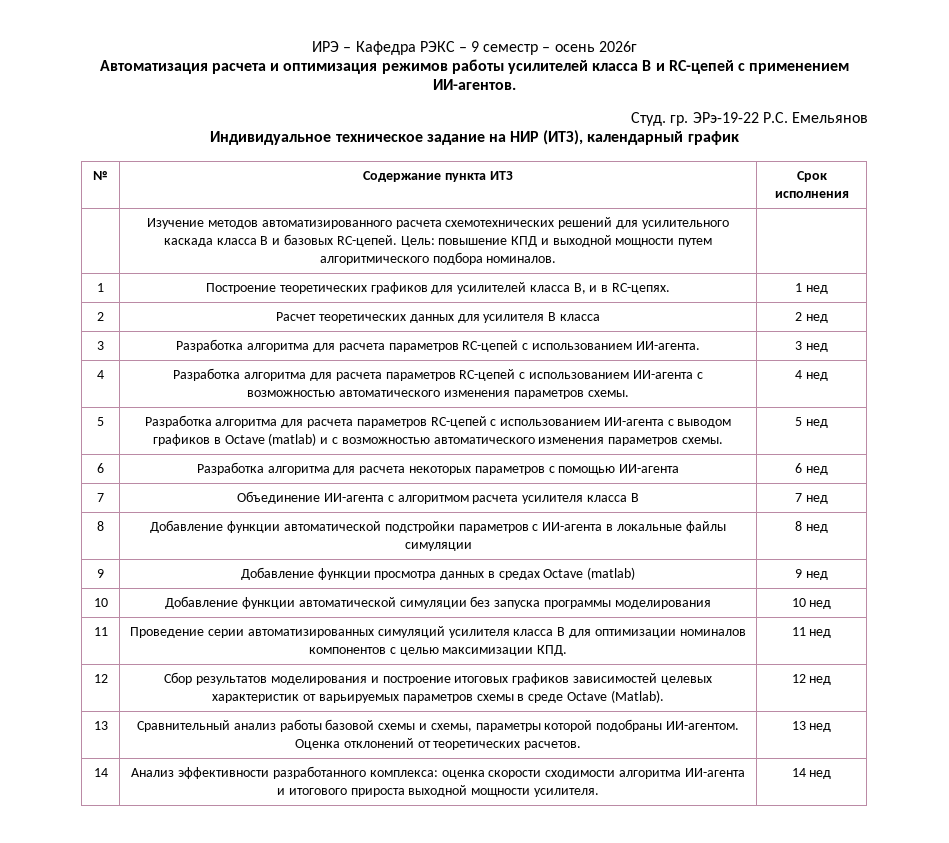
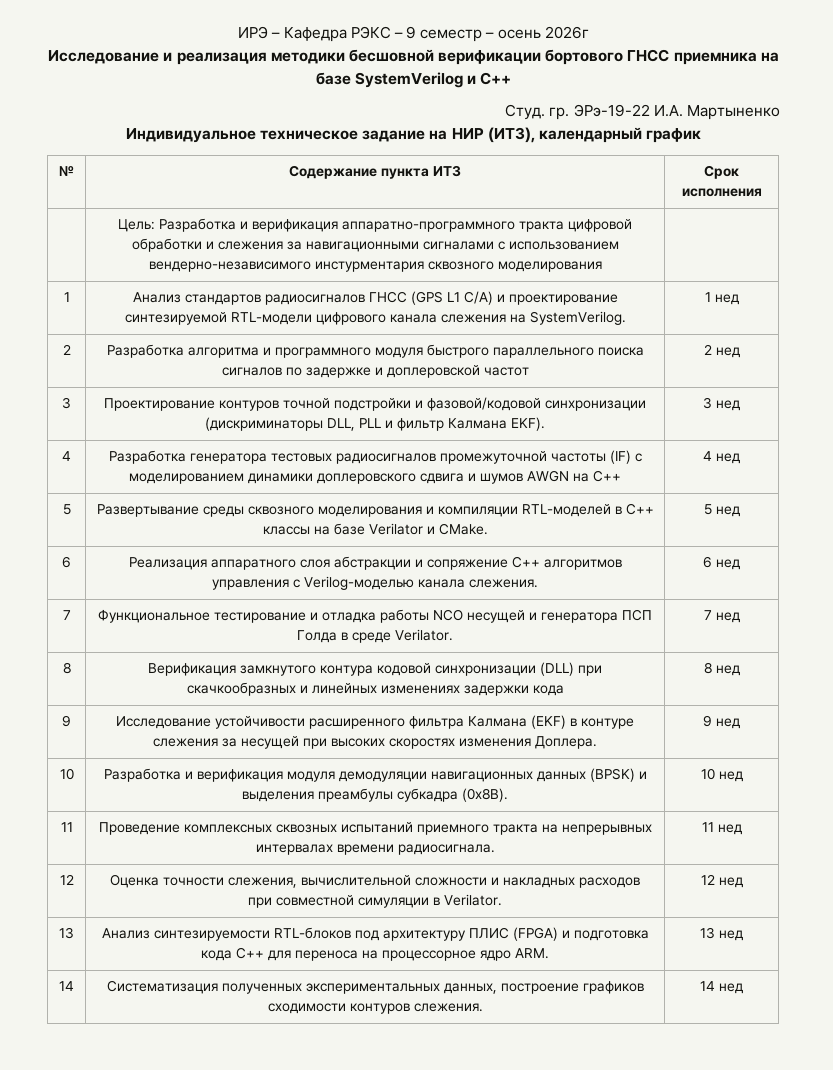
[99,59,850,74] [433,79,516,90] Автоматизация расчета и оптимизация режимов работы усилителей класса B и RC-цепей с применением ИИ-агентов. -> [48,49,779,65] [315,72,512,88] Исследование и реализация методики бесшовной верификации бортового ГНСС приемника на базе SystemVerilog и C++
[762,112,868,123] Р.С. Емельянов -> [653,105,780,120] И.А. Мартыненко
[147,217,729,229] [163,234,713,247] [319,252,557,265] [97,283,104,292] [205,282,671,294] [795,283,828,294] [97,312,104,321] [276,312,600,323] [795,312,828,323] [97,341,104,350] [176,339,700,352] [795,341,828,352] [97,370,104,379] [173,368,703,381] [247,390,629,399] [795,370,828,381] [97,417,104,426] [144,415,732,428] [153,433,723,446] [795,417,828,428] [97,463,104,473] [196,462,680,475] [795,463,828,475] [97,493,104,502] [237,491,639,504] [795,493,828,504] [97,521,104,531] [150,520,726,533] [404,542,472,551] [795,521,828,533] [97,569,104,578] [240,567,636,580] [795,569,828,580] [93,598,108,607] [165,596,711,609] [791,598,832,609] [93,627,108,636] [130,626,746,638] [308,645,568,656] [791,627,832,638] [93,674,108,683] [164,672,712,685] [212,690,664,703] [791,674,832,685] [93,721,108,730] [137,719,739,732] [294,738,582,750] [791,721,832,732] [93,768,108,777] [131,766,745,779] [277,785,599,797] Изучение методов автоматизированного расчета схемотехнических решений для усилительного каскада класса B и базовых RC-цепей. Цель: повышение КПД и выходной мощности путем алгоритмического подбора номиналов. | // 1 | Построение теоретических графиков для усилителей класса B, и в RC-цепях. | 1 нед // 2 | Расчет теоретических данных для усилителя В класса | 2 нед // 3 | Разработка алгоритма для расчета параметров RC-цепей с использованием ИИ-агента. | 3 нед // 4 | Разработка алгоритма для расчета параметров RC-цепей с использованием ИИ-агента с возможностью автоматического изменения параметров схемы. | 4 нед // 5 | Разработка алгоритма для расчета параметров RC-цепей с использованием ИИ-агента с выводом графиков в Octave (matlab) и с возможностью автоматического изменения параметров схемы. | 5 нед // 6 | Разработка алгоритма для расчета некоторых параметров с помощью ИИ-агента | 6 нед // 7 | Объединение ИИ-агента с алгоритмом расчета усилителя класса В | 7 нед // 8 | Добавление функции автоматической подстройки параметров с ИИ-агента в локальные файлы симуляции | 8 нед // 9 | Добавление функции просмотра данных в средах Octave (matlab) | 9 нед // 10 | Добавление функции автоматической симуляции без запуска программы моделирования | 10 нед // 11 | Проведение серии автоматизированных симуляций усилителя класса B для оптимизации номиналов компонентов с целью максимизации КПД. | 11 нед // 12 | Сбор результатов моделирования и построение итоговых графиков зависимостей целевых характеристик от варьируемых параметров схемы в среде Octave (Matlab). | 12 нед // 13 | Сравнительный анализ работы базовой схемы и схемы, параметры которой подобраны ИИ-агентом. Оценка отклонений от теоретических расчетов. | 13 нед // 14 | Анализ эффективности разработанного комплекса: оценка скорости сходимости алгоритма ИИ-агента и итогового прироста выходной мощности усилителя. -> [118,218,632,232] [131,238,619,252] [148,261,602,272] [63,292,70,302] [132,291,618,305] [124,311,626,325] [704,292,739,305] [62,344,71,355] [106,344,644,358] [221,365,529,378] [703,344,740,358] [62,397,71,409] [104,397,646,411] [205,417,545,431] [703,397,740,411] [62,451,71,461] [108,450,642,464] [129,470,621,484] [703,451,740,464] [62,504,71,515] [96,503,654,517] [262,523,488,535] [703,504,740,517] [62,556,71,568] [128,556,622,570] [212,576,538,590] [703,556,740,570] [62,610,71,620] [98,609,652,623] [297,629,453,643] [703,610,740,623] [62,662,71,674] [148,662,602,676] [186,682,564,696] [703,662,740,676] [62,715,71,727] [116,715,634,729] [153,736,597,749] [703,715,740,729] [59,768,74,780] [103,768,647,782] [242,788,508,802] [700,768,743,782] [60,822,73,832] [98,822,652,835] [255,844,495,855] [701,822,742,835] [59,874,74,885] [110,874,640,888] [248,894,502,908] [700,874,743,888] [59,927,74,939] [101,927,649,941] [201,947,549,961] [700,927,743,941] [59,981,74,991] [106,980,644,994] [267,1003,483,1014] Цель: Разработка и верификация аппаратно-программного тракта цифровой обработки и слежения за навигационными сигналами с использованием вендерно-независимого инстурментария сквозного моделирования | // 1 | Анализ стандартов радиосигналов ГНСС (GPS L1 C/A) и проектирование синтезируемой RTL-модели цифрового канала слежения на SystemVerilog. | 1 нед // 2 | Разработка алгоритма и программного модуля быстрого параллельного поиска сигналов по задержке и доплеровской частот | 2 нед // 3 | Проектирование контуров точной подстройки и фазовой/кодовой синхронизации (дискриминаторы DLL, PLL и фильтр Калмана EKF). | 3 нед // 4 | Разработка генератора тестовых радиосигналов промежуточной частоты (IF) с моделированием динамики доплеровского сдвига и шумов AWGN на C++ | 4 нед // 5 | Развертывание среды сквозного моделирования и компиляции RTL-моделей в C++ классы на базе Verilator и CMake. | 5 нед // 6 | Реализация аппаратного слоя абстракции и сопряжение C++ алгоритмов управления с Verilog-моделью канала слежения. | 6 нед // 7 | Функциональное тестирование и отладка работы NCO несущей и генератора ПСП Голда в среде Verilator. | 7 нед // 8 | Верификация замкнутого контура кодовой синхронизации (DLL) при скачкообразных и линейных изменениях задержки кода | 8 нед // 9 | Исследование устойчивости расширенного фильтра Калмана (EKF) в контуре слежения за несущей при высоких скоростях изменения Доплера. | 9 нед // 10 | Разработка и верификация модуля демодуляции навигационных данных (BPSK) и выделения преамбулы субкадра (0x8B). | 10 нед // 11 | Проведение комплексных сквозных испытаний приемного тракта на непрерывных интервалах времени радиосигнала. | 11 нед // 12 | Оценка точности слежения, вычислительной сложности и накладных расходов при совместной симуляции в Verilator. | 12 нед // 13 | Анализ синтезируемости RTL-блоков под архитектуру ПЛИС (FPGA) и подготовка кода C++ для переноса на процессорное ядро ARM. | 13 нед // 14 | Систематизация полученных экспериментальных данных, построение графиков сходимости контуров слежения.

